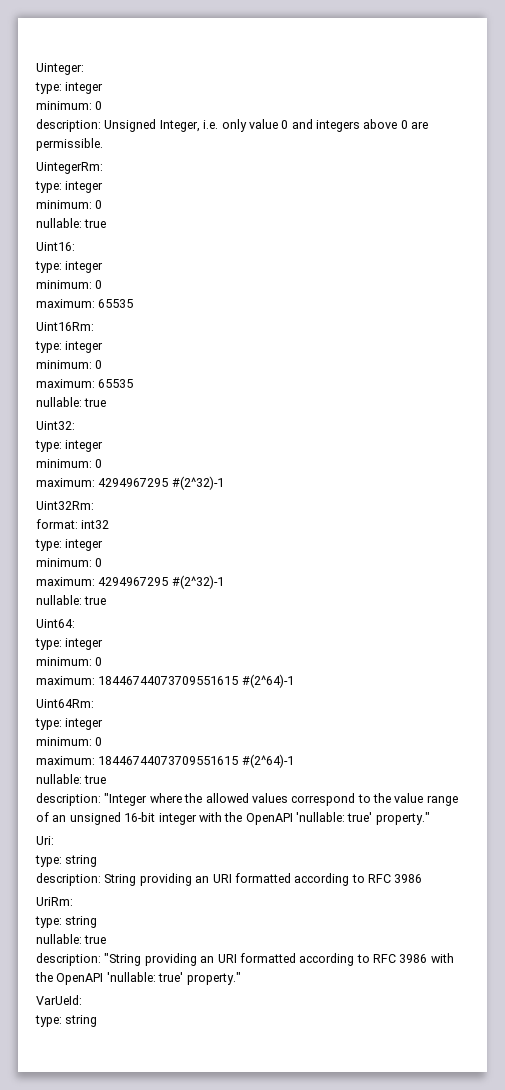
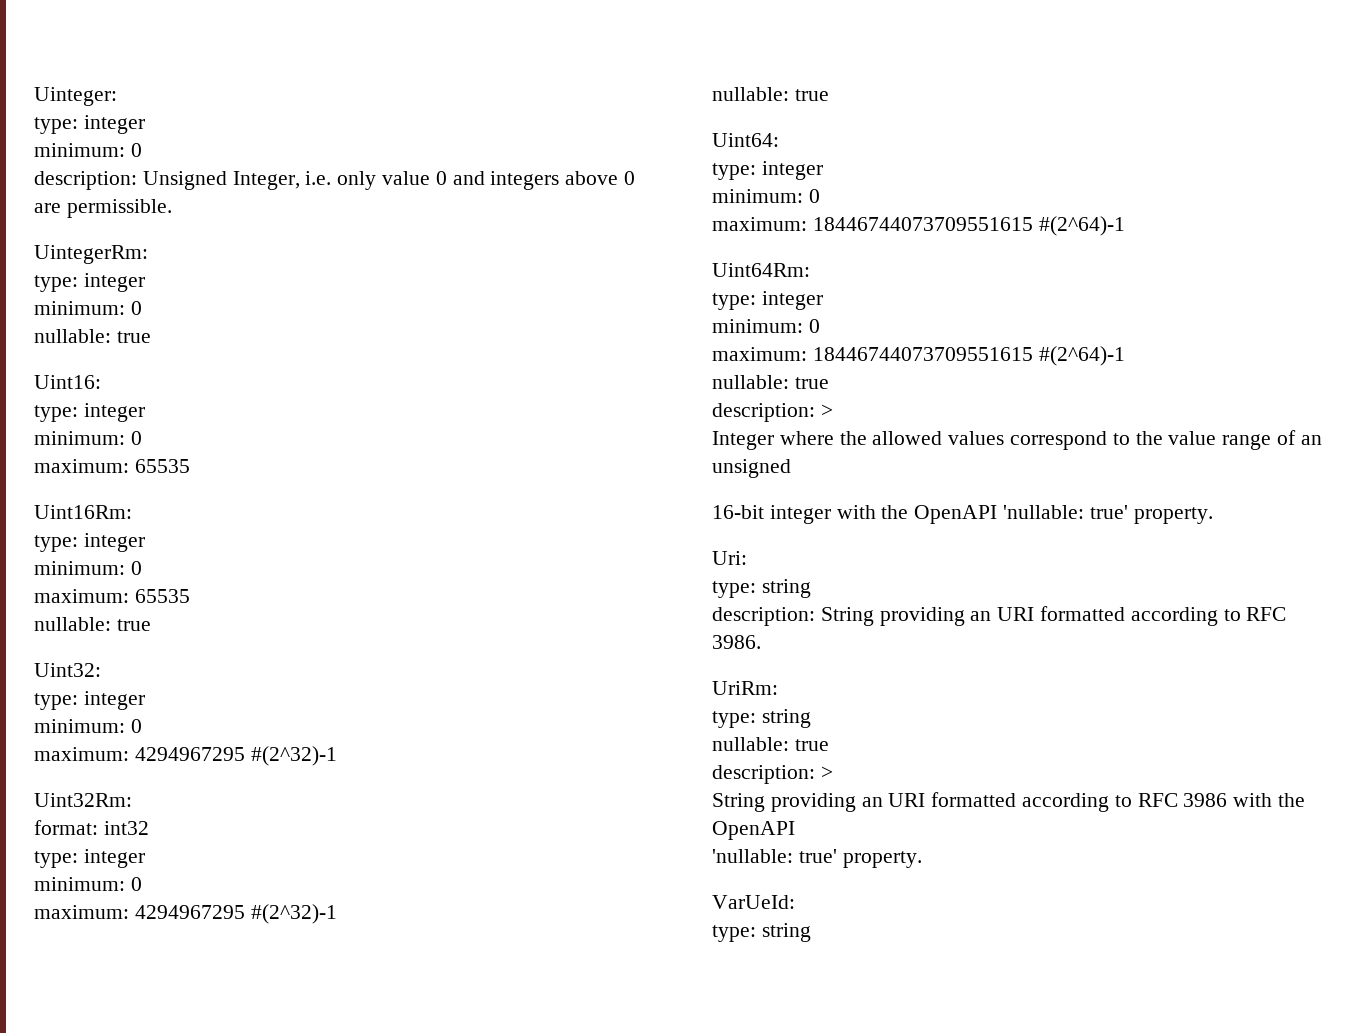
[104,793,148,806] "Integer -> [820,404,833,417] [712,431,774,450] > // Integer
(121, 818) none -> (791, 468) //
[375,812,430,825] property." -> [1133,507,1213,524] property.
[394,874,423,883] 3986 -> [712,635,761,649] 3986.
[104,953,142,966] "String -> [820,766,833,779] [712,793,765,812] > // String
[106,972,241,985] 'nullable: true' property." -> [712,849,922,868] // 'nullable: true' property.

